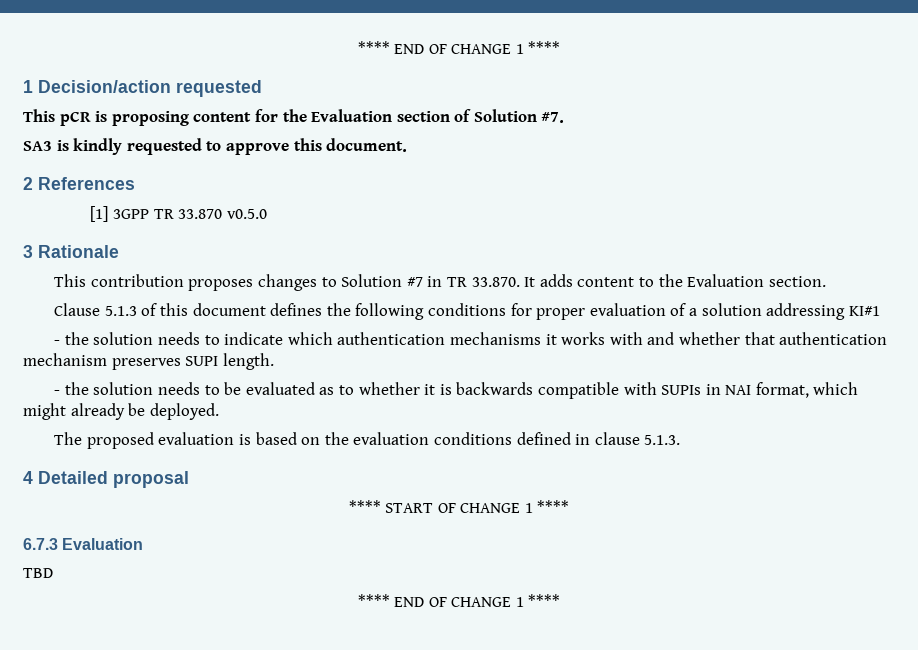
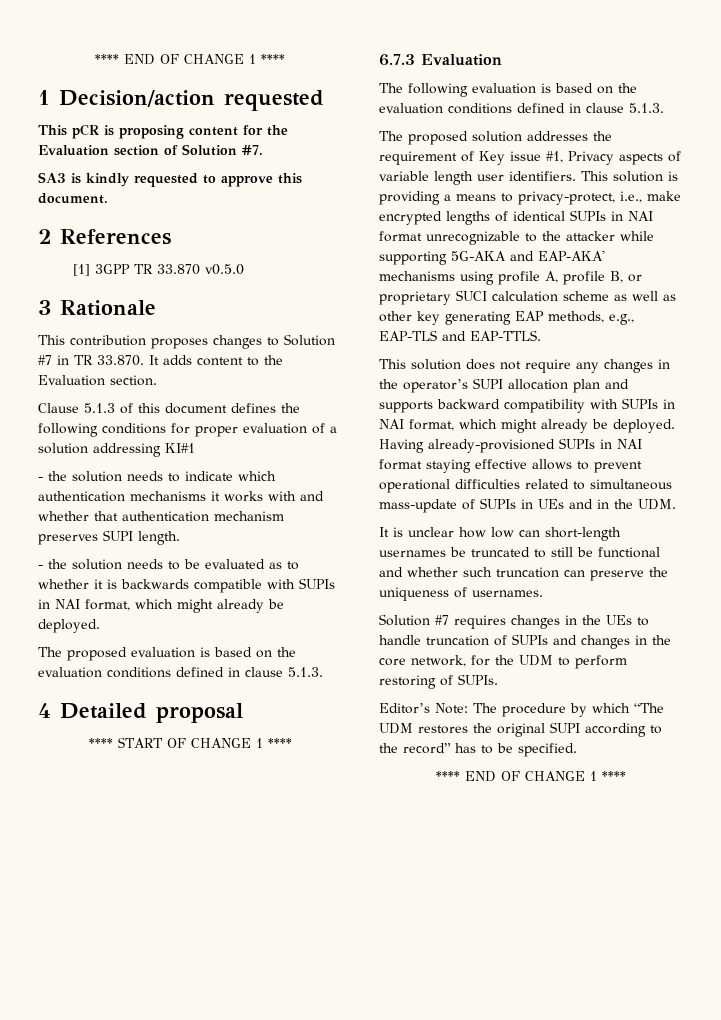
[23,568,53,578] TBD -> [379,83,637,97] [379,103,664,114] [379,131,612,145] [379,151,681,165] [379,171,678,185] [379,191,681,205] [379,210,653,225] [379,231,654,245] [379,250,605,265] [379,271,642,285] [379,290,676,305] [379,311,634,325] [379,330,541,341] [379,359,670,373] [379,378,629,393] [379,398,675,413] [379,419,675,433] [379,438,642,453] [379,459,642,473] [379,479,672,493] [379,498,676,513] [379,527,621,541] [379,547,660,558] [379,567,668,581] [379,587,543,601] [379,614,649,629] [379,634,671,649] [379,655,627,669] [379,674,498,689] [379,703,664,717] [379,722,662,737] [379,743,577,757] The following evaluation is based on the evaluation conditions defined in clause 5.1.3. // The proposed solution addresses the requirement of Key issue #1, Privacy aspects of variable length user identifiers. This solution is providing a means to privacy-protect, i.e., make encrypted lengths of identical SUPIs in NAI format unrecognizable to the attacker while supporting 5G-AKA and EAP-AKA' mechanisms using profile A, profile B, or proprietary SUCI calculation scheme as well as other key generating EAP methods, e.g., EAP-TLS and EAP-TTLS. // This solution does not require any changes in the operator’s SUPI allocation plan and supports backward compatibility with SUPIs in NAI format, which might already be deployed. Having already-provisioned SUPIs in NAI format staying effective allows to prevent operational difficulties related to simultaneous mass-update of SUPIs in UEs and in the UDM. // It is unclear how low can short-length usernames be truncated to still be functional and whether such truncation can preserve the uniqueness of usernames. // Solution #7 requires changes in the UEs to handle truncation of SUPIs and changes in the core network, for the UDM to perform restoring of SUPIs. // Editor’s Note: The procedure by which “The UDM restores the original SUPI according to the record” has to be specified.

